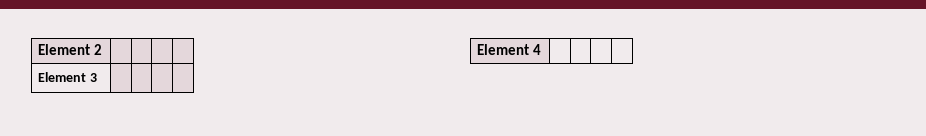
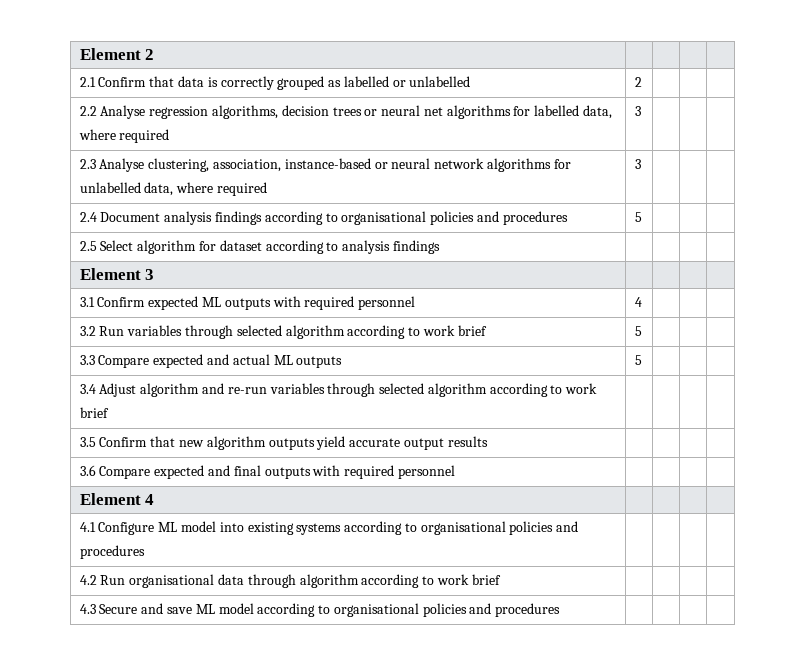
[37,72,97,82] [476,44,541,55] Element 3 | | | | // Element 4 -> [79,76,471,90] [634,77,642,87] [79,105,613,119] [78,129,170,143] [634,106,641,116] [79,158,571,172] [79,182,268,196] [634,159,641,169] [79,211,568,225] [634,212,642,222] [79,240,440,254] [79,268,155,280] [79,296,416,310] [634,297,642,307] [79,325,487,339] [634,326,642,336] [79,354,343,368] [634,355,642,365] [79,383,598,397] [79,407,109,418] [79,436,488,450] [79,465,455,479] [79,493,155,505] [79,521,579,535] [79,545,145,559] [79,574,501,588] [79,603,561,617] 2.1 Confirm that data is correctly grouped as labelled or unlabelled | 2 | | | // 2.2 Analyse regression algorithms, decision trees or neural net algorithms for labelled data, where required | 3 | | | // 2.3 Analyse clustering, association, instance-based or neural network algorithms for unlabelled data, where required | 3 | | | // 2.4 Document analysis findings according to organisational policies and procedures | 5 | | | // 2.5 Select algorithm for dataset according to analysis findings | | | | // Element 3 | | | | // 3.1 Confirm expected ML outputs with required personnel | 4 | | | // 3.2 Run variables through selected algorithm according to work brief | 5 | | | // 3.3 Compare expected and actual ML outputs | 5 | | | // 3.4 Adjust algorithm and re-run variables through selected algorithm according to work brief | | | | // 3.5 Confirm that new algorithm outputs yield accurate output results | | | | // 3.6 Compare expected and final outputs with required personnel | | | | // Element 4 | | | | // 4.1 Configure ML model into existing systems according to organisational policies and procedures | | | | // 4.2 Run organisational data through algorithm according to work brief | | | | // 4.3 Secure and save ML model according to organisational policies and procedures

